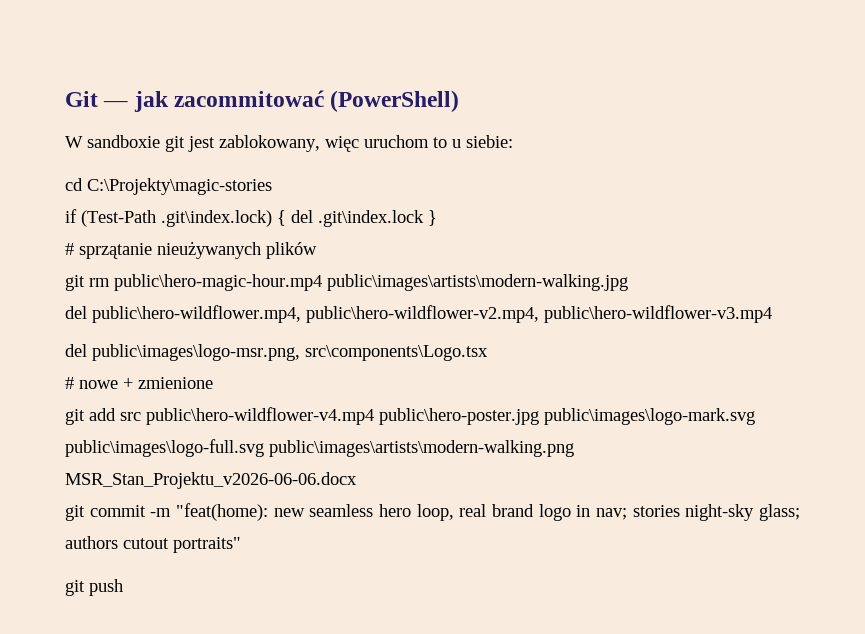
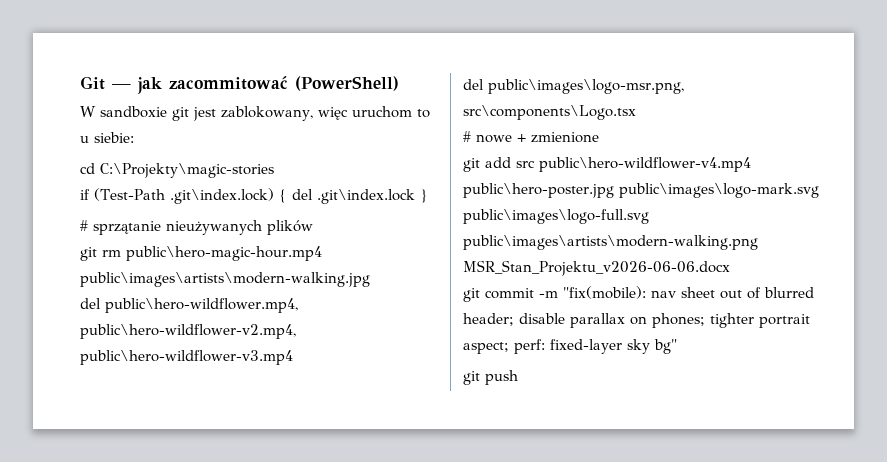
[176,503,800,521] [65,536,241,553] "feat(home): new seamless hero loop, real brand logo in nav; stories night-sky glass; authors cutout portraits" -> [563,286,814,299] [463,313,810,328] [463,339,677,354] "fix(mobile): nav sheet out of blurred header; disable parallax on phones; tighter portrait aspect; perf: fixed-layer sky bg"

